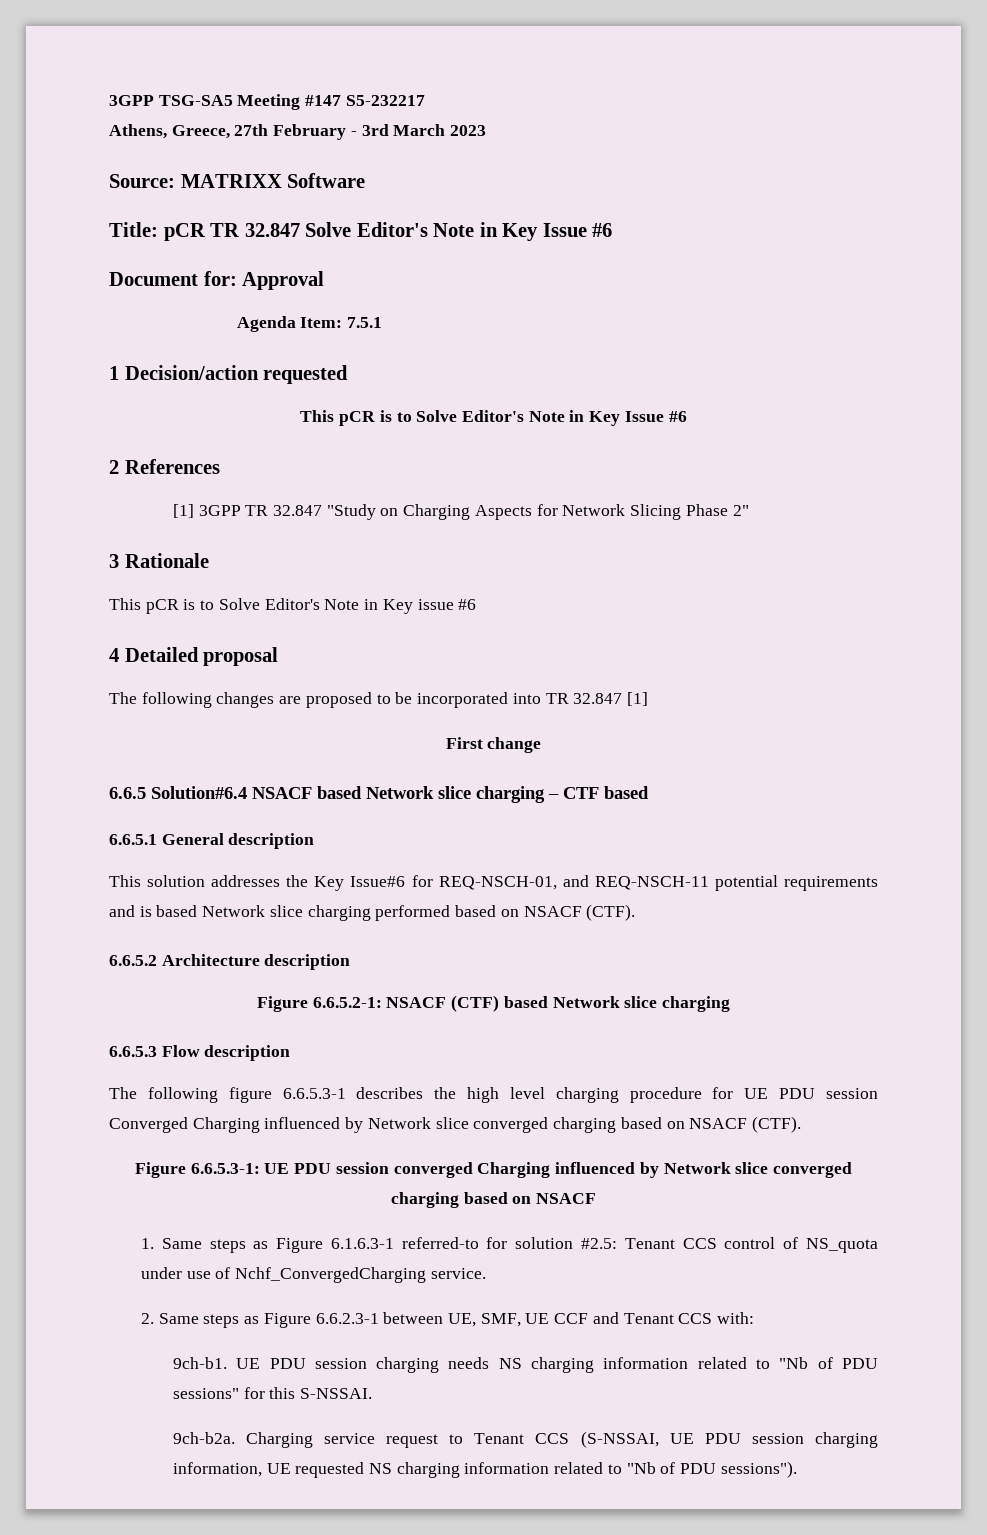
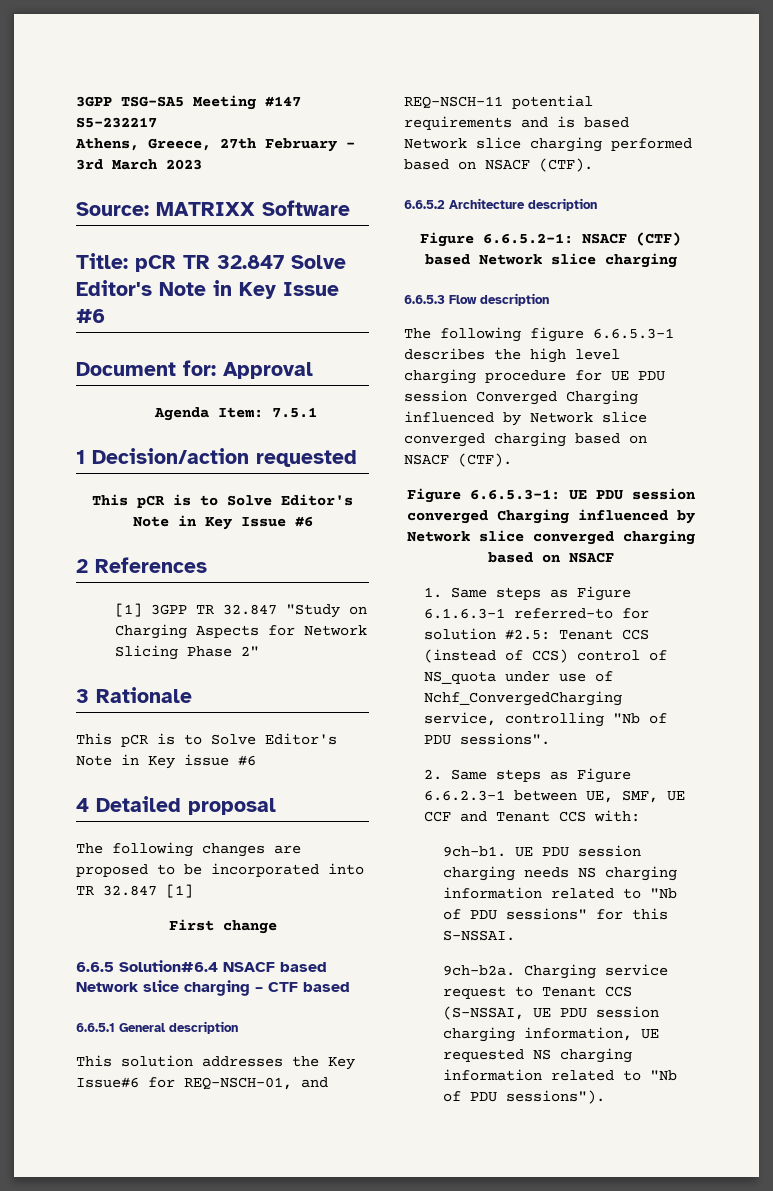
(717, 1243) none -> [423,649,568,663] (instead of CCS)
[430,1268,486,1279] service. -> [423,712,667,727] [423,733,550,745] service, controlling "Nb of PDU sessions".

